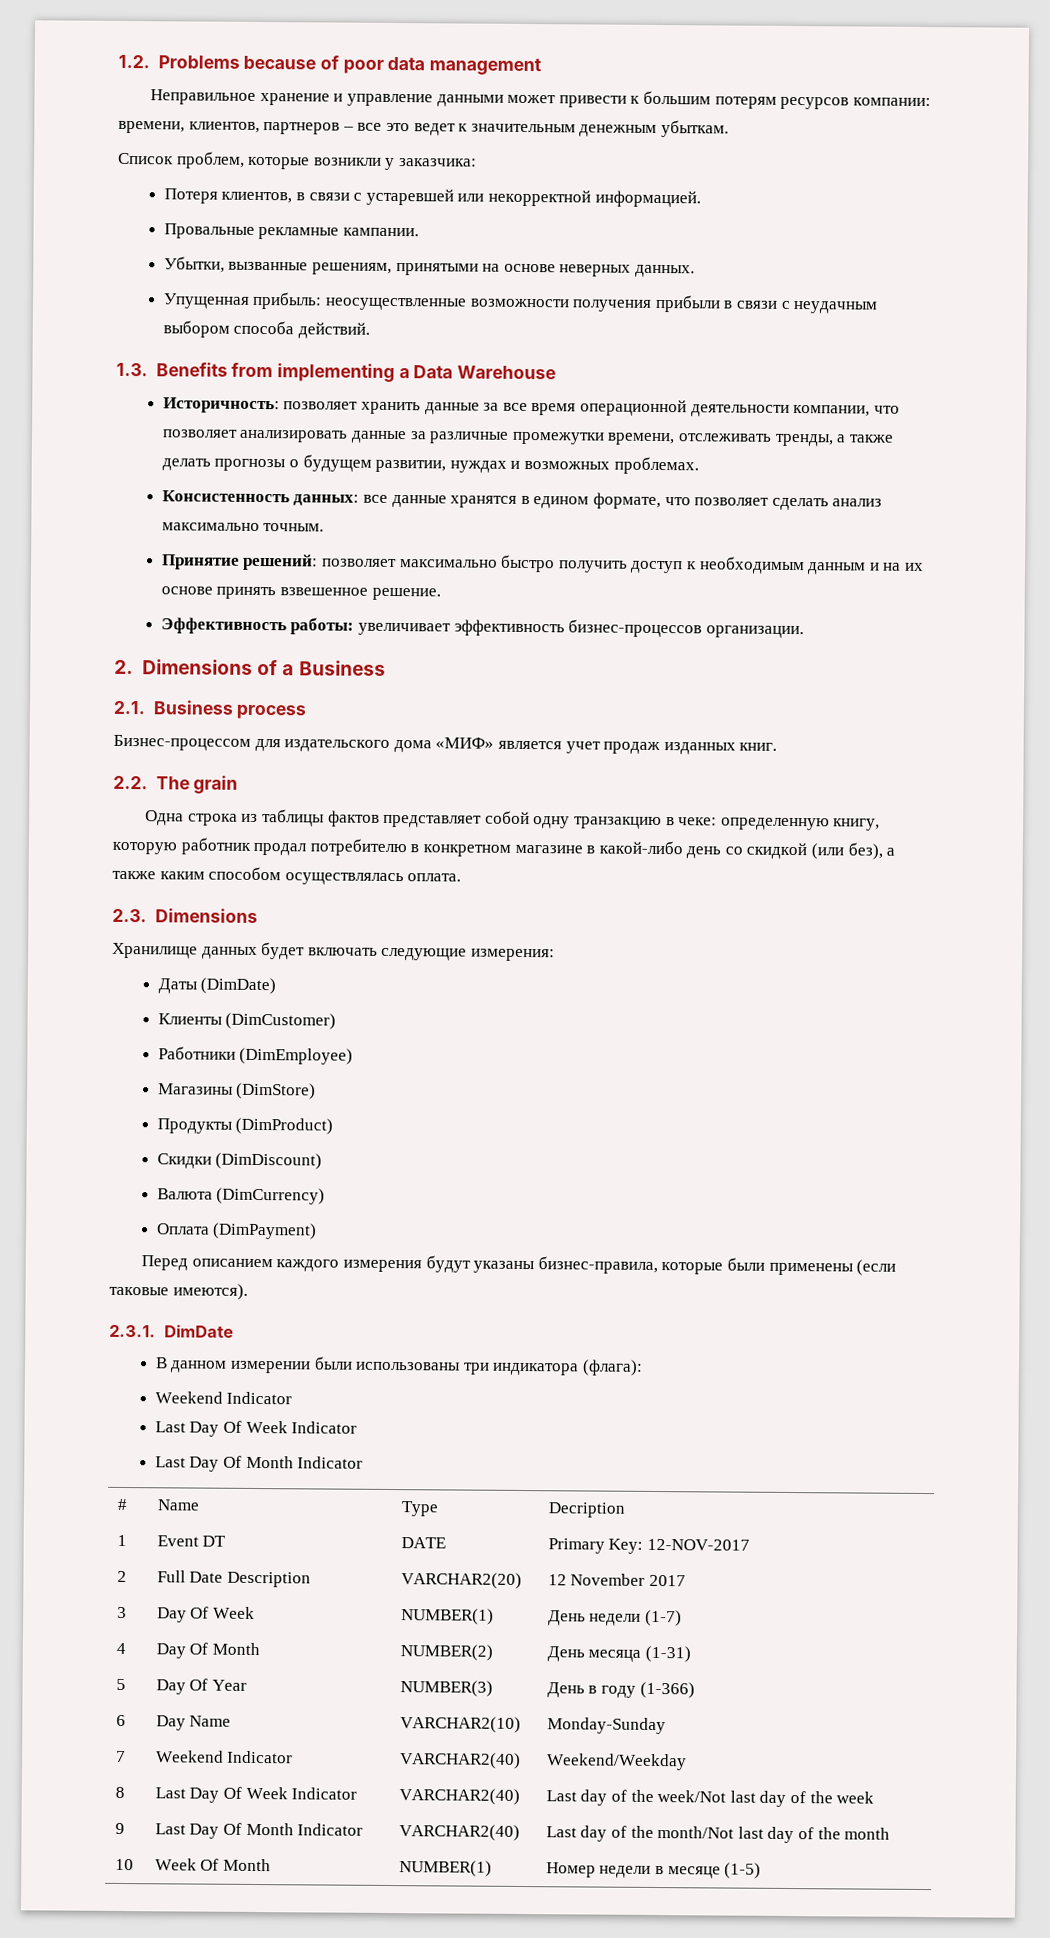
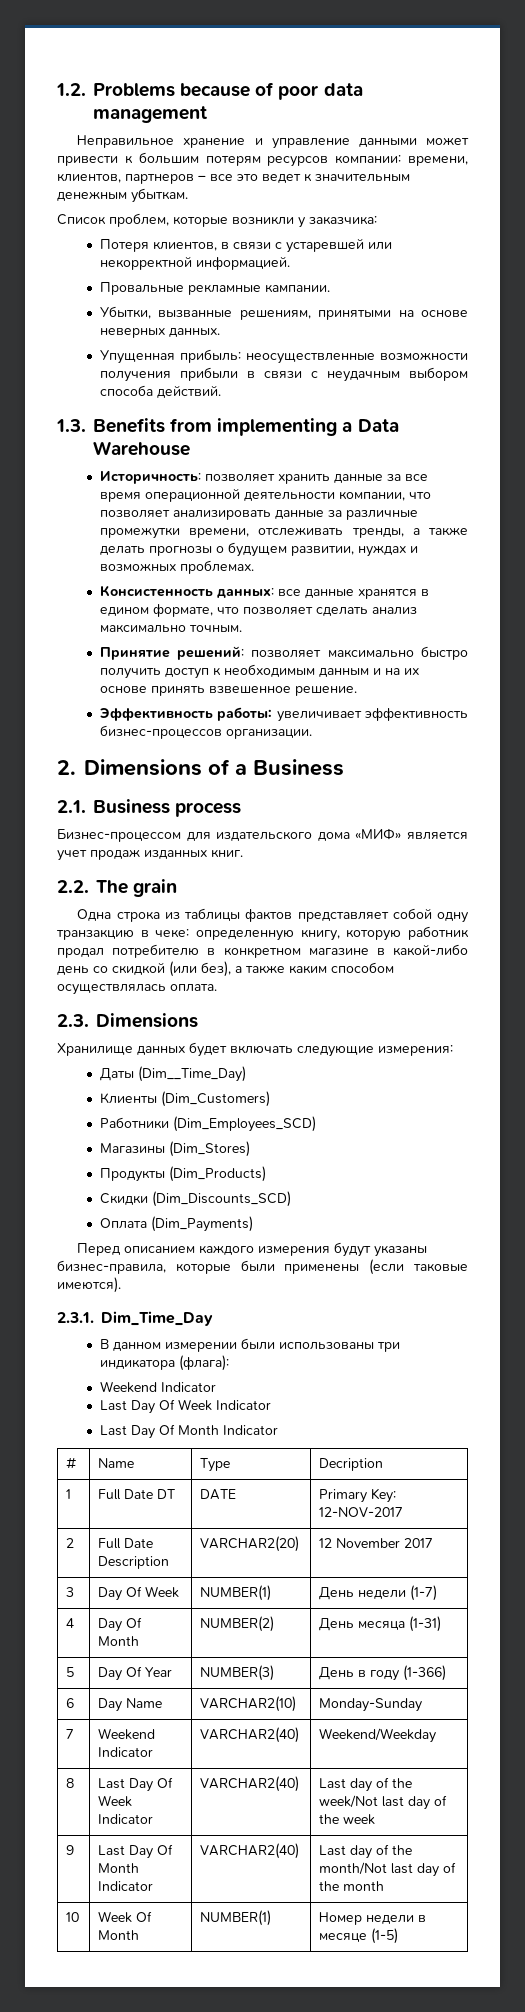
[200,977,277,995] (DimDate) -> [137,1066,246,1082] (Dim__Time_Day)
[225,1012,337,1030] (DimCustomer) -> [160,1091,270,1107] (Dim_Customers)
[239,1047,354,1065] (DimEmployee) -> [172,1116,316,1132] (Dim_Employees_SCD)
[236,1082,317,1100] (DimStore) -> [168,1141,250,1157] (Dim_Stores)
[235,1117,334,1135] (DimProduct) -> [168,1166,266,1182] (Dim_Products)
[215,1152,323,1170] [156,1187,326,1205] (DimDiscount) // Валюта (DimCurrency) -> [151,1191,291,1207] (Dim_Discounts_SCD)
[212,1222,318,1240] (DimPayment) -> [150,1216,253,1232] (Dim_Payments)
[163,1324,234,1338] DimDate -> [101,1311,213,1326] Dim_Time_Day
[156,1535,199,1547] Event -> [98,1489,154,1500] Full Date

